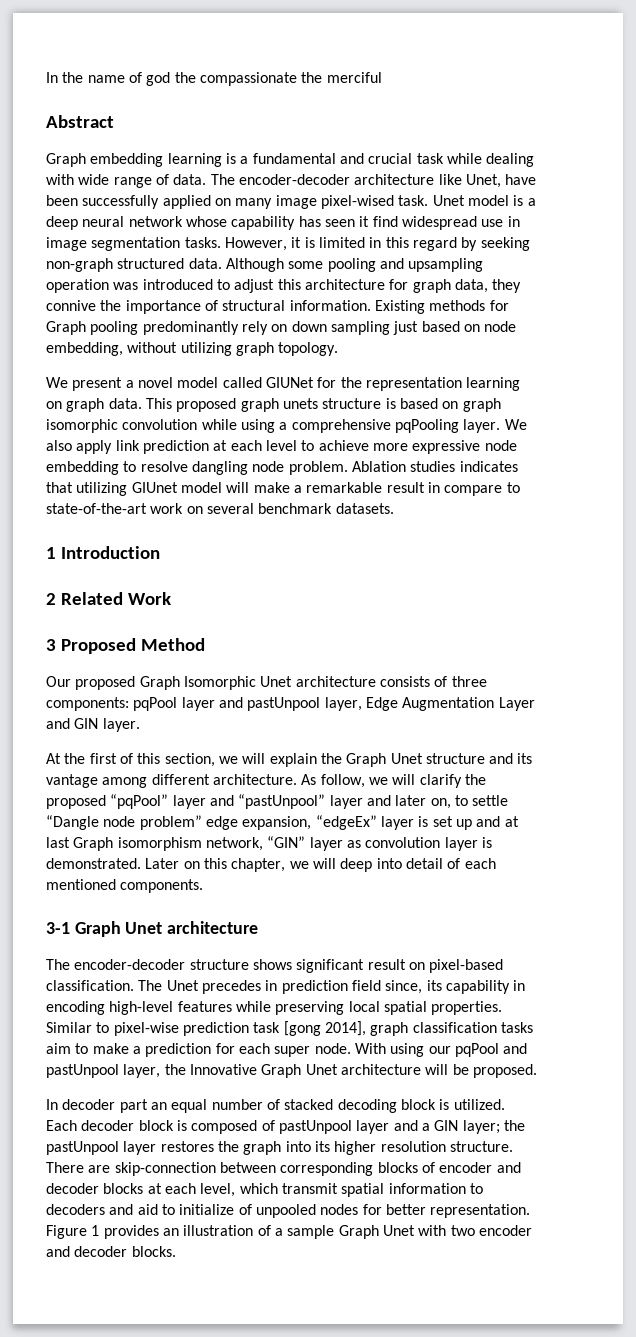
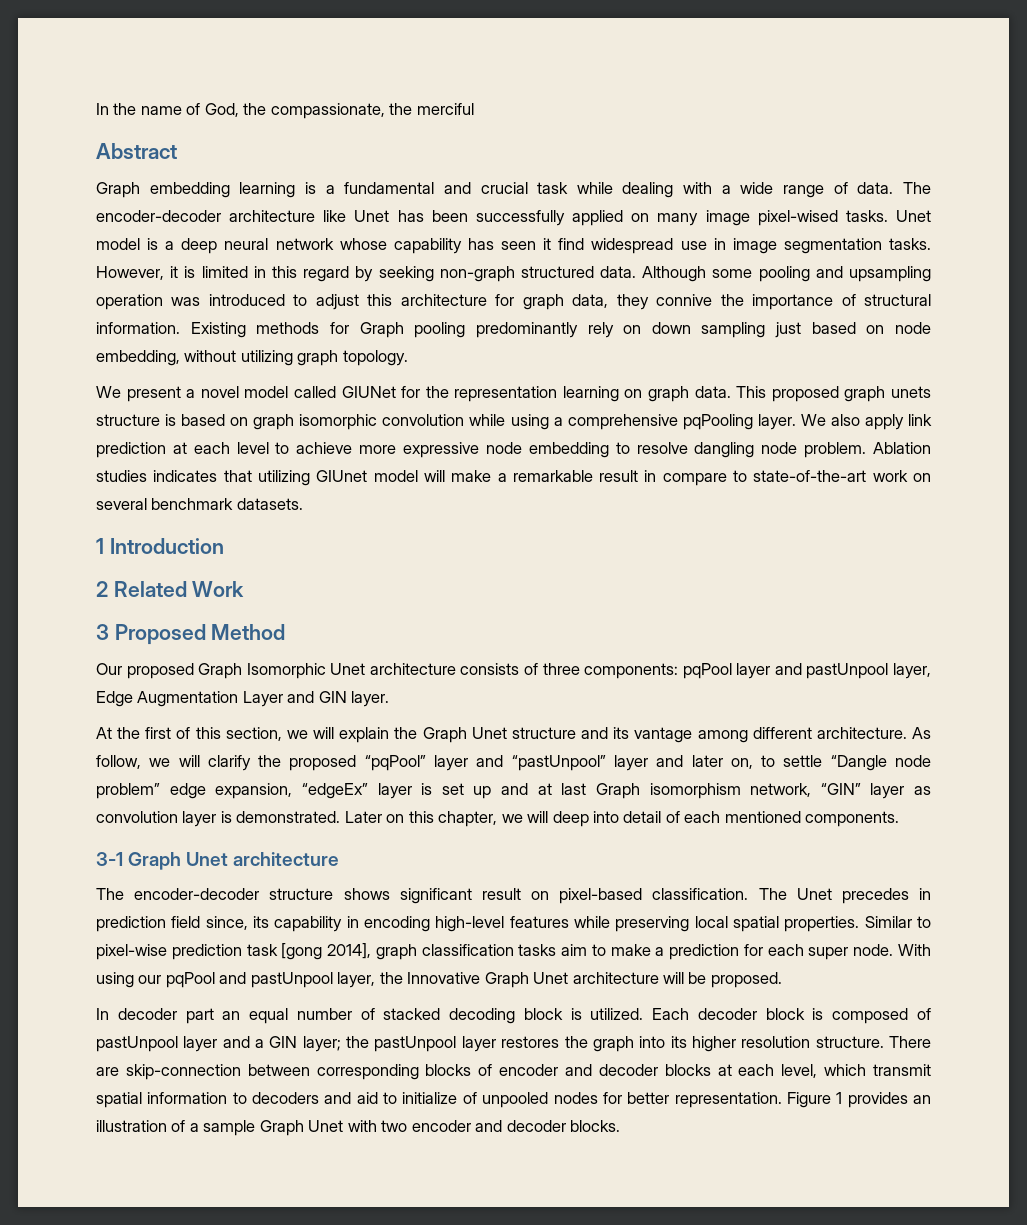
[146,72,297,86] god the compassionate -> [204,103,385,119] God, the compassionate,
(74, 179) none -> [721,185,731,194] a
[465,174,537,188] Unet, have -> [354,210,424,222] Unet has
[398,195,429,206] task. -> [845,210,888,222] tasks.

